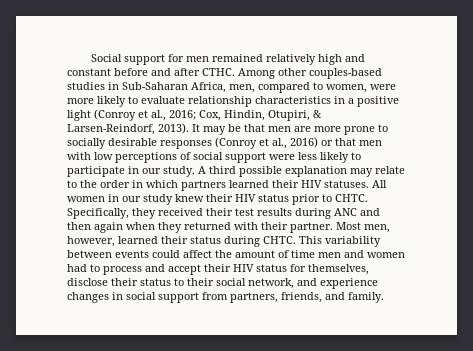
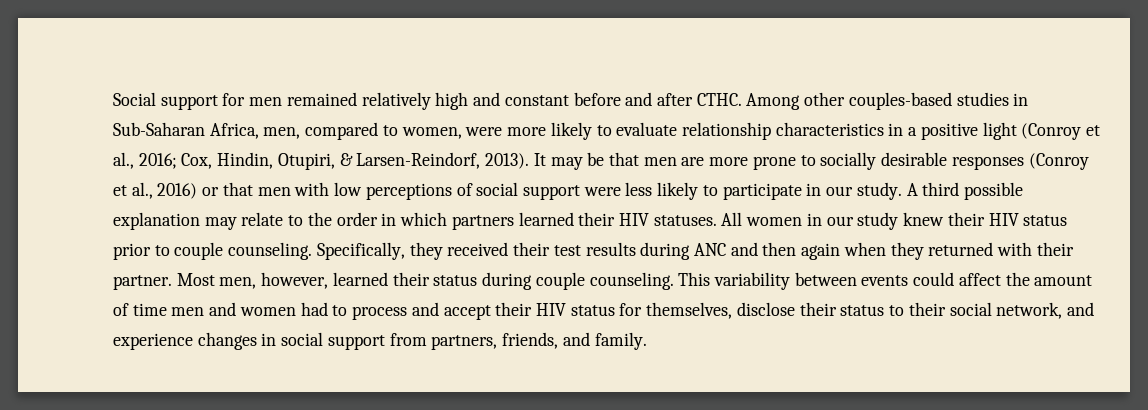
[335,194,368,202] CHTC. -> [174,242,313,260] couple counseling.
[263,236,296,244] CHTC. -> [535,272,674,290] couple counseling.

